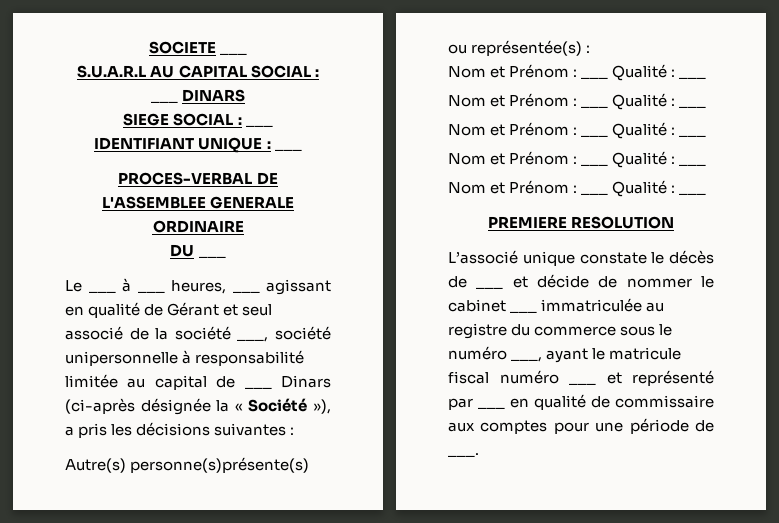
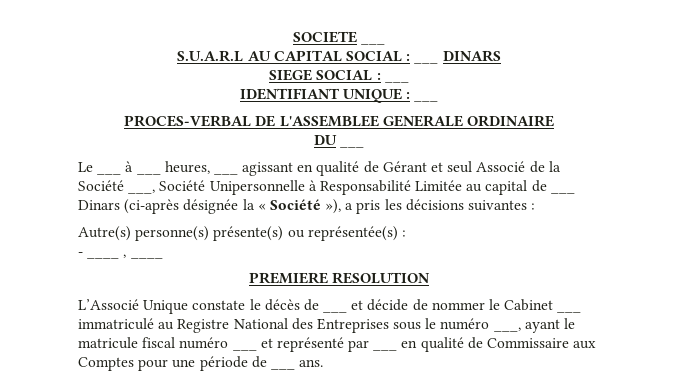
[65,326,123,340] associé -> [476,161,526,172] Associé
[174,326,331,342] [65,350,305,366] [65,374,118,388] société ___, société unipersonnelle à responsabilité limitée -> [78,180,463,195] Société ___, Société Unipersonnelle à Responsabilité Limitée
[130,457,310,473] personne(s)présente(s) -> [135,226,284,241] personne(s) présente(s)
[448,64,578,78] [581,64,676,81] [679,77,707,79] [448,93,578,107] [581,93,676,110] [679,106,707,108] [448,122,578,136] [581,122,676,139] [679,135,707,137] [448,151,578,165] [581,151,676,168] [679,164,707,166] [448,180,578,194] [581,180,676,197] [679,193,707,195] Nom et Prénom : ___ Qualité : ___ // Nom et Prénom : ___ Qualité : ___ // Nom et Prénom : ___ Qualité : ___ // Nom et Prénom : ___ Qualité : ___ // Nom et Prénom : ___ Qualité : ___ -> [78,252,83,256] [87,254,163,259] - ____ , ____
[448,250,575,266] L’associé unique -> [78,299,189,314] L’Associé Unique
[448,298,665,313] [448,323,617,339] cabinet ___ immatriculée au registre du commerce -> [504,299,582,313] [78,318,389,333] Cabinet ___ immatriculé au Registre National des Entreprises
[615,395,714,408] [448,420,548,434] commissaire aux comptes -> [487,338,597,349] [78,357,134,371] Commissaire aux Comptes
[448,453,479,457] ___. -> [270,367,295,370] [299,359,324,367] ___ ans.

